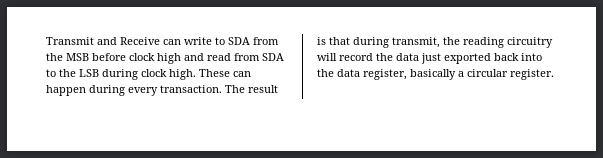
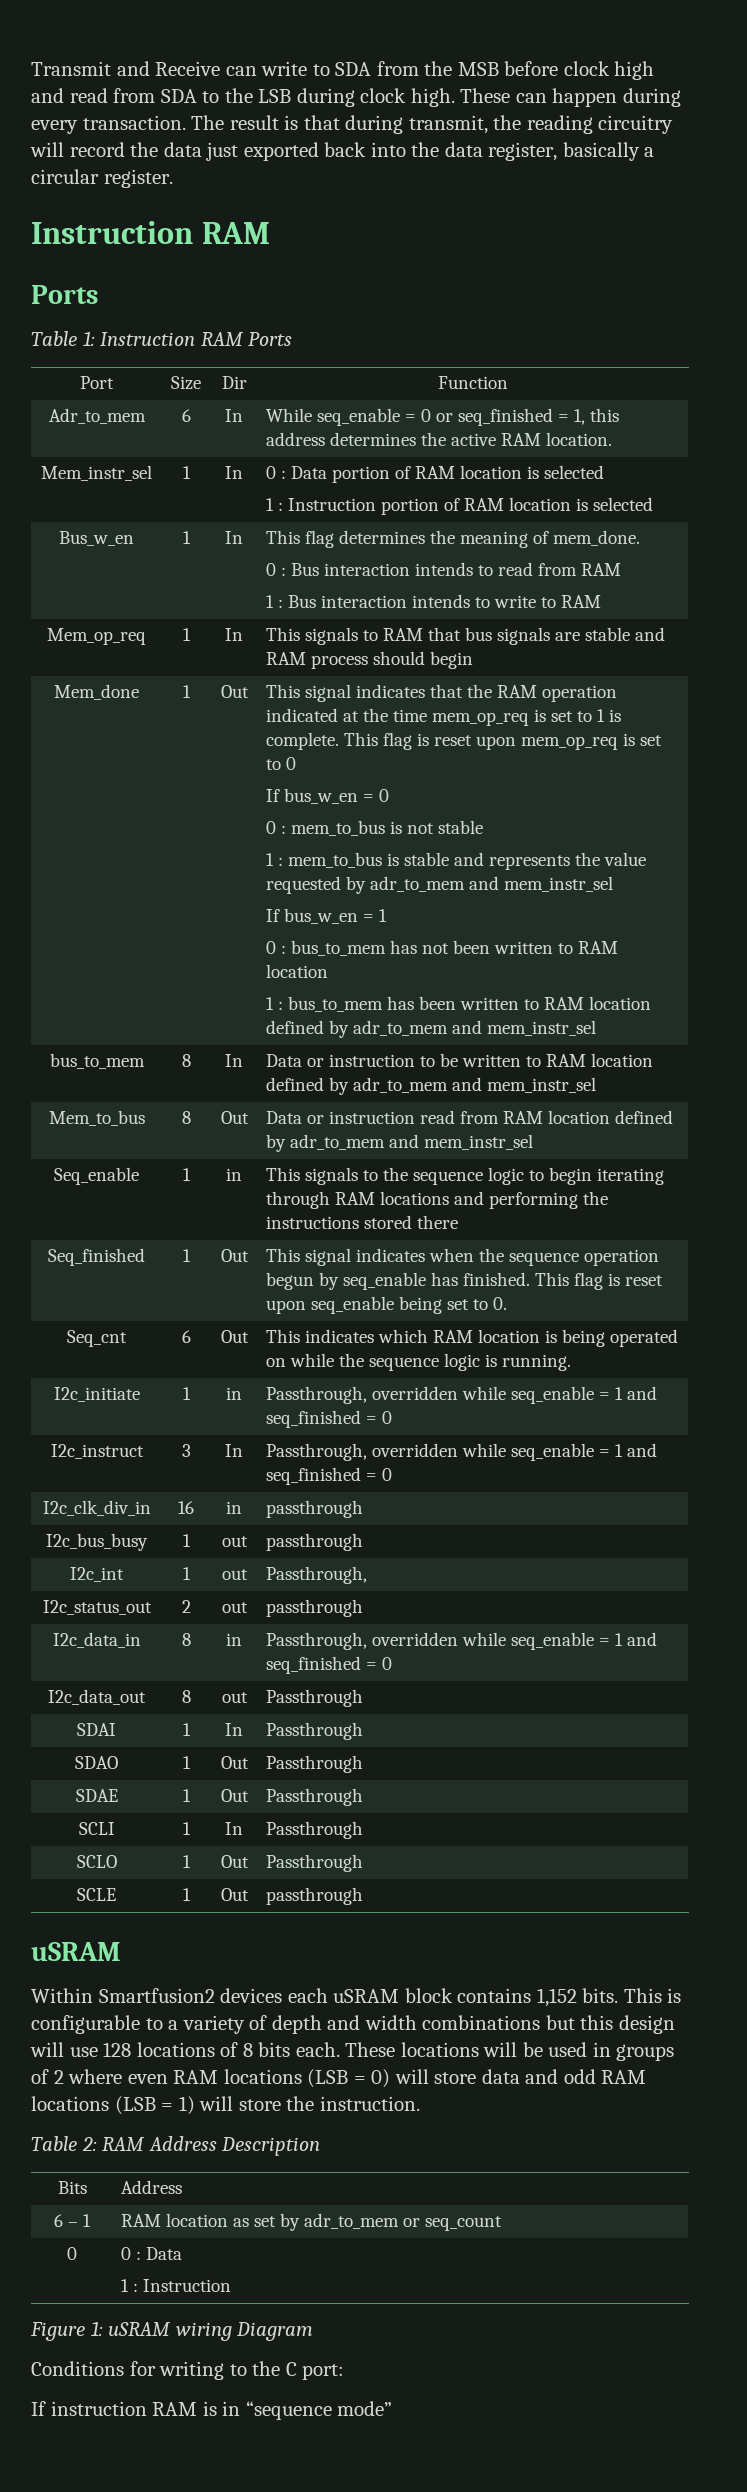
(554, 74) none -> [31,221,270,244] [31,285,98,304] [31,331,293,346] [80,376,114,389] [171,376,201,390] [221,376,247,389] [438,376,508,389] [48,408,146,424] [181,409,191,422] [225,409,243,422] [266,408,620,426] [266,432,613,446] [41,465,152,481] [182,466,191,479] [225,466,243,479] [266,465,605,483] [266,497,654,515] [59,531,134,546] [182,531,191,544] [225,531,243,544] [266,530,641,548] [266,562,622,576] [266,594,602,608] [47,628,146,645] [182,628,191,641] [225,628,243,641] [266,627,666,645] [266,651,474,669] [54,684,139,700] [182,685,191,698] [220,685,249,698] [266,684,618,702] [266,708,622,726] [266,732,663,750] [266,757,297,770] [266,788,390,804] [266,820,484,836] [266,852,647,870] [266,876,614,894] [266,908,388,924] [266,940,619,956] [266,964,329,978] [266,996,652,1012] [266,1020,597,1038] [49,1053,145,1069] [181,1054,191,1067] [225,1054,243,1067] [266,1053,654,1067] [266,1077,597,1095] [48,1110,145,1126] [181,1111,191,1124] [220,1111,249,1124] [266,1110,674,1124] [266,1134,534,1152] [54,1167,139,1185] [182,1168,191,1181] [226,1168,242,1181] [266,1167,665,1185] [266,1191,609,1209] [266,1215,459,1229] [48,1248,145,1266] [182,1249,191,1262] [220,1249,249,1262] [266,1248,660,1266] [266,1272,664,1290] [266,1296,508,1314] [67,1330,127,1347] [181,1330,191,1343] [220,1330,249,1343] [266,1329,679,1347] [266,1353,572,1371] [53,1387,140,1402] [182,1387,191,1400] [226,1387,242,1400] [266,1386,658,1404] [266,1410,393,1428] [50,1444,144,1459] [181,1444,191,1457] [225,1444,243,1457] [266,1443,658,1461] [266,1467,393,1485] [42,1500,151,1516] [178,1501,194,1514] [226,1501,242,1514] [266,1500,364,1518] [46,1533,148,1551] [182,1534,191,1547] [221,1536,248,1547] [266,1533,364,1551] [70,1567,124,1582] [182,1567,191,1580] [221,1569,248,1580] [266,1566,368,1584] [42,1600,152,1615] [181,1600,191,1613] [221,1602,248,1613] [266,1599,364,1617] [52,1632,141,1648] [181,1633,191,1646] [226,1633,242,1646] [266,1632,658,1650] [266,1656,393,1674] [48,1689,146,1705] [181,1690,191,1703] [221,1692,248,1703] [266,1689,364,1707] [77,1723,116,1736] [182,1723,191,1736] [225,1723,243,1736] [266,1722,364,1740] [75,1756,118,1769] [182,1756,191,1769] [220,1756,249,1769] [266,1755,364,1773] [75,1789,118,1802] [182,1789,191,1802] [220,1789,249,1802] [266,1788,364,1806] [78,1822,115,1835] [182,1822,191,1835] [225,1822,243,1835] [266,1821,364,1839] [76,1855,117,1868] [182,1855,191,1868] [220,1855,249,1868] [266,1854,364,1872] [77,1888,116,1901] [182,1888,191,1901] [220,1888,249,1901] [266,1887,364,1905] [31,1942,121,1961] [31,1988,682,2007] [31,2015,675,2034] [30,2042,675,2061] [31,2069,647,2088] [31,2096,420,2115] [31,2136,321,2156] [57,2181,87,2194] [121,2180,183,2194] [54,2214,91,2227] [121,2213,503,2231] [67,2247,77,2260] [121,2247,183,2260] [121,2279,232,2292] [30,2321,314,2341] [31,2361,345,2380] [31,2401,393,2420] // Instruction RAM // Ports // Table 1: Instruction RAM Ports // Port | Size | Dir | Function // Adr_to_mem | 6 | In | While seq_enable = 0 or seq_finished = 1, this address determines the active RAM location. // Mem_instr_sel | 1 | In | 0 : Data portion of RAM location is selected // 1 : Instruction portion of RAM location is selected // Bus_w_en | 1 | In | This flag determines the meaning of mem_done. // 0 : Bus interaction intends to read from RAM // 1 : Bus interaction intends to write to RAM // Mem_op_req | 1 | In | This signals to RAM that bus signals are stable and RAM process should begin // Mem_done | 1 | Out | This signal indicates that the RAM operation indicated at the time mem_op_req is set to 1 is complete. This flag is reset upon mem_op_req is set to 0 // If bus_w_en = 0 // 0 : mem_to_bus is not stable // 1 : mem_to_bus is stable and represents the value requested by adr_to_mem and mem_instr_sel // If bus_w_en = 1 // 0 : bus_to_mem has not been written to RAM location // 1 : bus_to_mem has been written to RAM location defined by adr_to_mem and mem_instr_sel // bus_to_mem | 8 | In | Data or instruction to be written to RAM location defined by adr_to_mem and mem_instr_sel // Mem_to_bus | 8 | Out | Data or instruction read from RAM location defined by adr_to_mem and mem_instr_sel // Seq_enable | 1 | in | This signals to the sequence logic to begin iterating through RAM locations and performing the instructions stored there // Seq_finished | 1 | Out | This signal indicates when the sequence operation begun by seq_enable has finished. This flag is reset upon seq_enable being set to 0. // Seq_cnt | 6 | Out | This indicates which RAM location is being operated on while the sequence logic is running. // I2c_initiate | 1 | in | Passthrough, overridden while seq_enable = 1 and seq_finished = 0 // I2c_instruct | 3 | In | Passthrough, overridden while seq_enable = 1 and seq_finished = 0 // I2c_clk_div_in | 16 | in | passthrough // I2c_bus_busy | 1 | out | passthrough // I2c_int | 1 | out | Passthrough, // I2c_status_out | 2 | out | passthrough // I2c_data_in | 8 | in | Passthrough, overridden while seq_enable = 1 and seq_finished = 0 // I2c_data_out | 8 | out | Passthrough // SDAI | 1 | In | Passthrough // SDAO | 1 | Out | Passthrough // SDAE | 1 | Out | Passthrough // SCLI | 1 | In | Passthrough // SCLO | 1 | Out | Passthrough // SCLE | 1 | Out | passthrough // uSRAM // Within Smartfusion2 devices each uSRAM block contains 1,152 bits. This is configurable to a variety of depth and width combinations but this design will use 128 locations of 8 bits each. These locations will be used in groups of 2 where even RAM locations (LSB = 0) will store data and odd RAM locations (LSB = 1) will store the instruction. // Table 2: RAM Address Description // Bits | Address // 6 – 1 | RAM location as set by adr_to_mem or seq_count // 0 | 0 : Data // 1 : Instruction // Figure 1: uSRAM wiring Diagram // Conditions for writing to the C port: // If instruction RAM is in “sequence mode”

